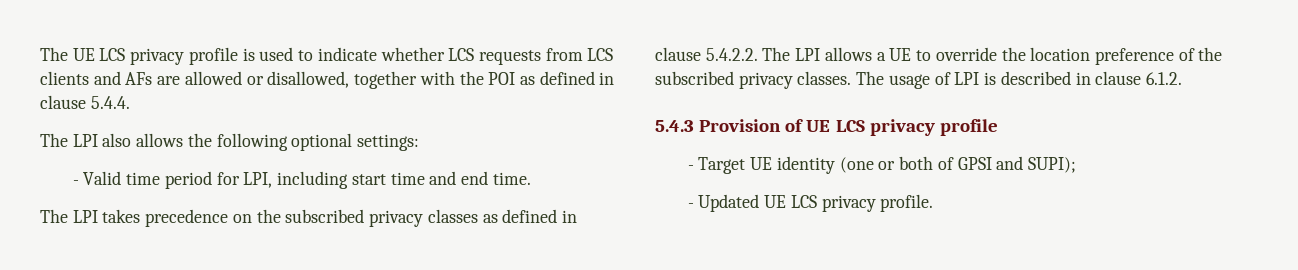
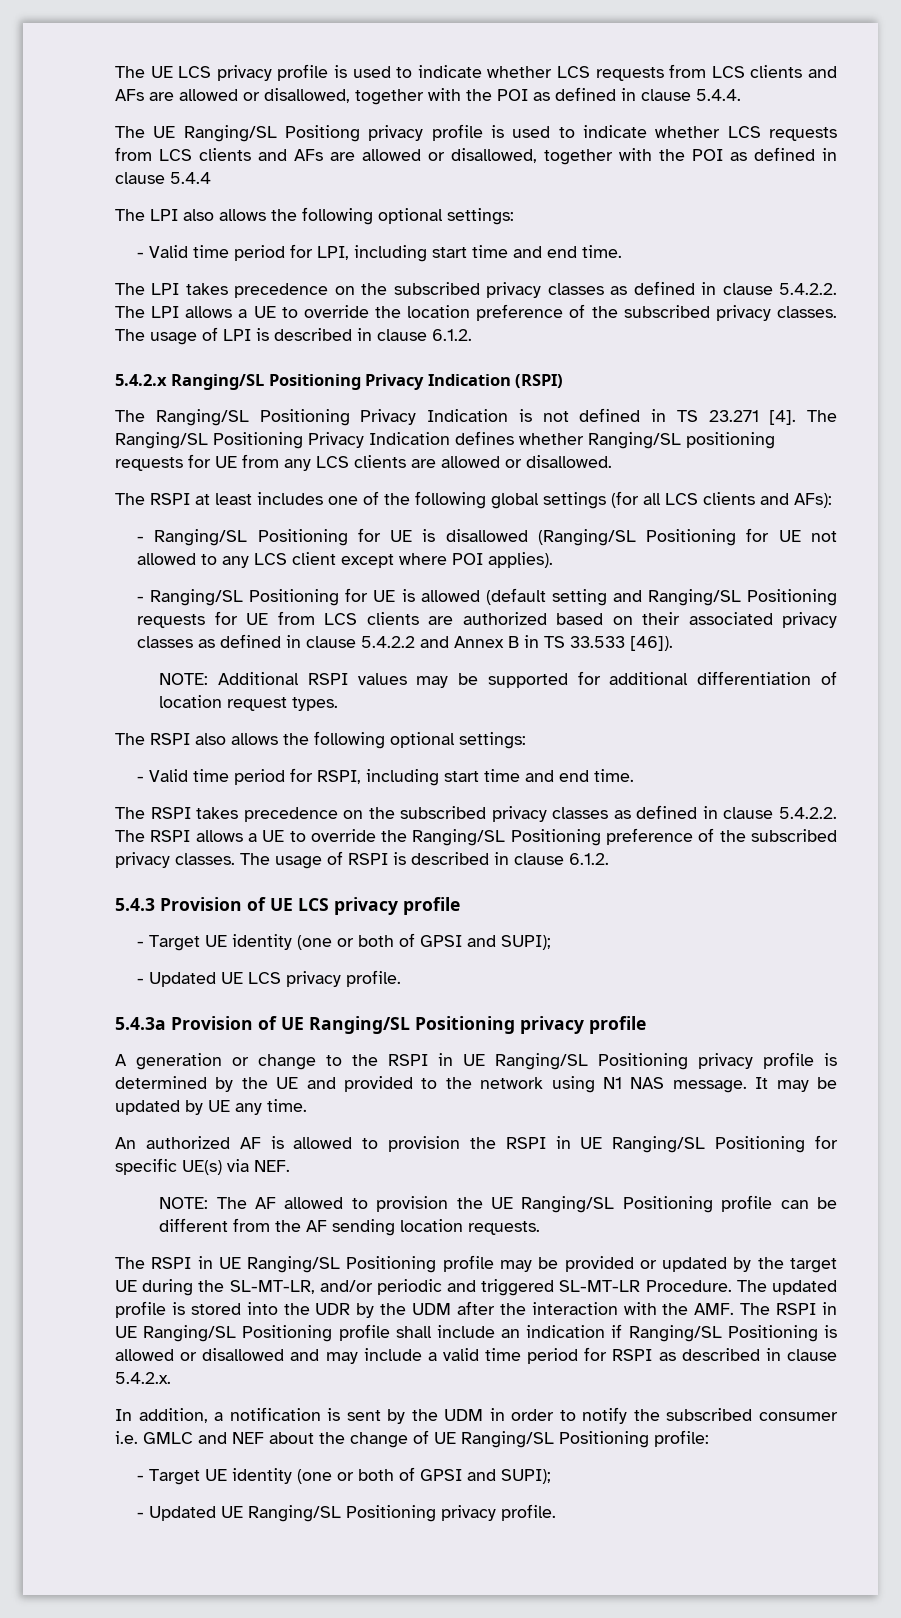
(130, 102) none -> [115,124,838,142] [115,147,837,165] [115,172,211,184] // The UE Ranging/SL Positiong privacy profile is used to indicate whether LCS requests from LCS clients and AFs are allowed or disallowed, together with the POI as defined in clause 5.4.4
(1182, 78) none -> [115,374,564,390] [115,408,837,426] [115,431,775,449] [115,454,612,471] [115,491,832,509] [137,528,837,546] [137,552,554,568] [137,588,837,606] [137,611,837,628] [137,634,674,651] [159,671,837,688] [159,695,339,711] [115,731,526,749] [137,768,635,786] [115,805,838,822] [115,828,837,846] [115,851,609,869] // 5.4.2.x Ranging/SL Positioning Privacy Indication (RSPI) // The Ranging/SL Positioning Privacy Indication is not defined in TS 23.271 [4]. The Ranging/SL Positioning Privacy Indication defines whether Ranging/SL positioning requests for UE from any LCS clients are allowed or disallowed. // The RSPI at least includes one of the following global settings (for all LCS clients and AFs): // - Ranging/SL Positioning for UE is disallowed (Ranging/SL Positioning for UE not allowed to any LCS client except where POI applies). // - Ranging/SL Positioning for UE is allowed (default setting and Ranging/SL Positioning requests for UE from LCS clients are authorized based on their associated privacy classes as defined in clause 5.4.2.2 and Annex B in TS 33.533 [46]). // NOTE: Additional RSPI values may be supported for additional differentiation of location request types. // The RSPI also allows the following optional settings: // - Valid time period for RSPI, including start time and end time. // The RSPI takes precedence on the subscribed privacy classes as defined in clause 5.4.2.2. The RSPI allows a UE to override the Ranging/SL Positioning preference of the subscribed privacy classes. The usage of RSPI is described in clause 6.1.2.
(934, 203) none -> [115,1016,646,1034] [115,1052,837,1070] [115,1076,837,1093] [115,1099,307,1115] [115,1135,838,1153] [115,1158,290,1175] [159,1195,838,1213] [159,1218,541,1236] [115,1255,838,1273] [115,1279,837,1296] [115,1301,837,1318] [115,1324,837,1342] [115,1347,837,1364] [115,1372,171,1384] [115,1407,838,1424] [115,1430,709,1448] [137,1467,552,1485] [137,1504,557,1522] // 5.4.3a Provision of UE Ranging/SL Positioning privacy profile // A generation or change to the RSPI in UE Ranging/SL Positioning privacy profile is determined by the UE and provided to the network using N1 NAS message. It may be updated by UE any time. // An authorized AF is allowed to provision the RSPI in UE Ranging/SL Positioning for specific UE(s) via NEF. // NOTE: The AF allowed to provision the UE Ranging/SL Positioning profile can be different from the AF sending location requests. // The RSPI in UE Ranging/SL Positioning profile may be provided or updated by the target UE during the SL-MT-LR, and/or periodic and triggered SL-MT-LR Procedure. The updated profile is stored into the UDR by the UDM after the interaction with the AMF. The RSPI in UE Ranging/SL Positioning profile shall include an indication if Ranging/SL Positioning is allowed or disallowed and may include a valid time period for RSPI as described in clause 5.4.2.x. // In addition, a notification is sent by the UDM in order to notify the subscribed consumer i.e. GMLC and NEF about the change of UE Ranging/SL Positioning profile: // - Target UE identity (one or both of GPSI and SUPI); // - Updated UE Ranging/SL Positioning privacy profile.

